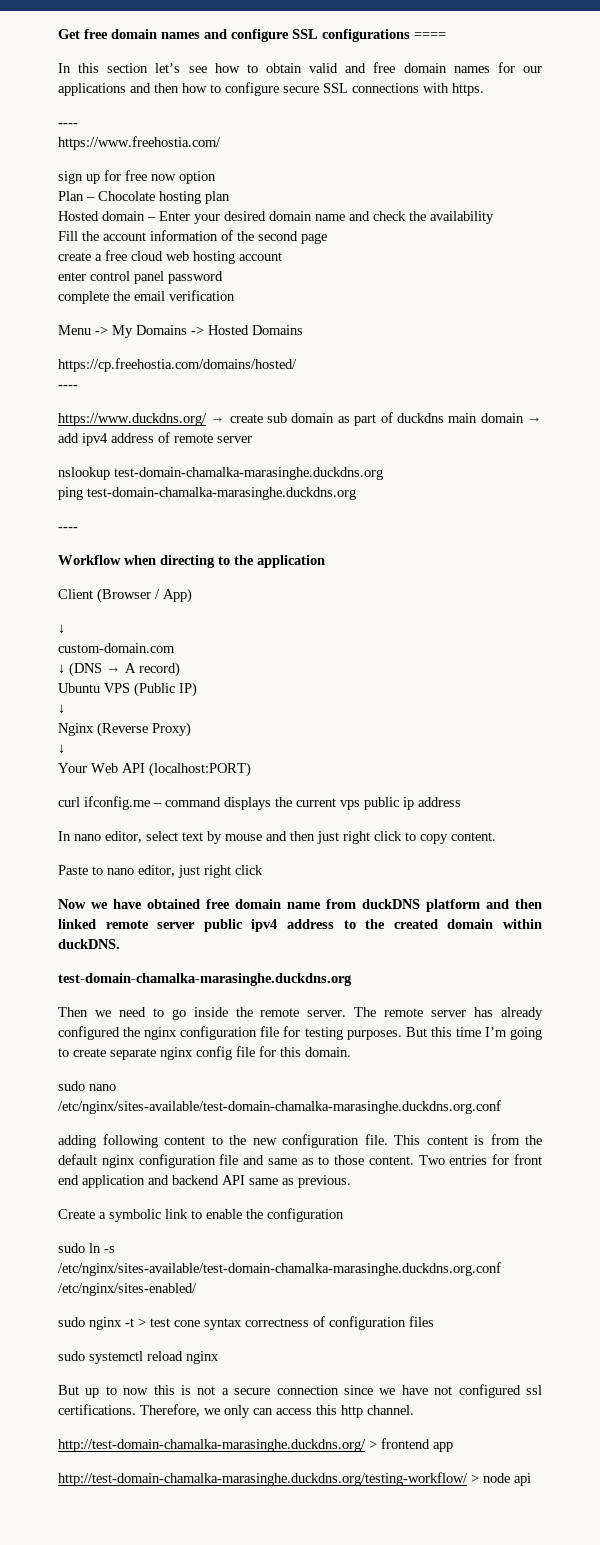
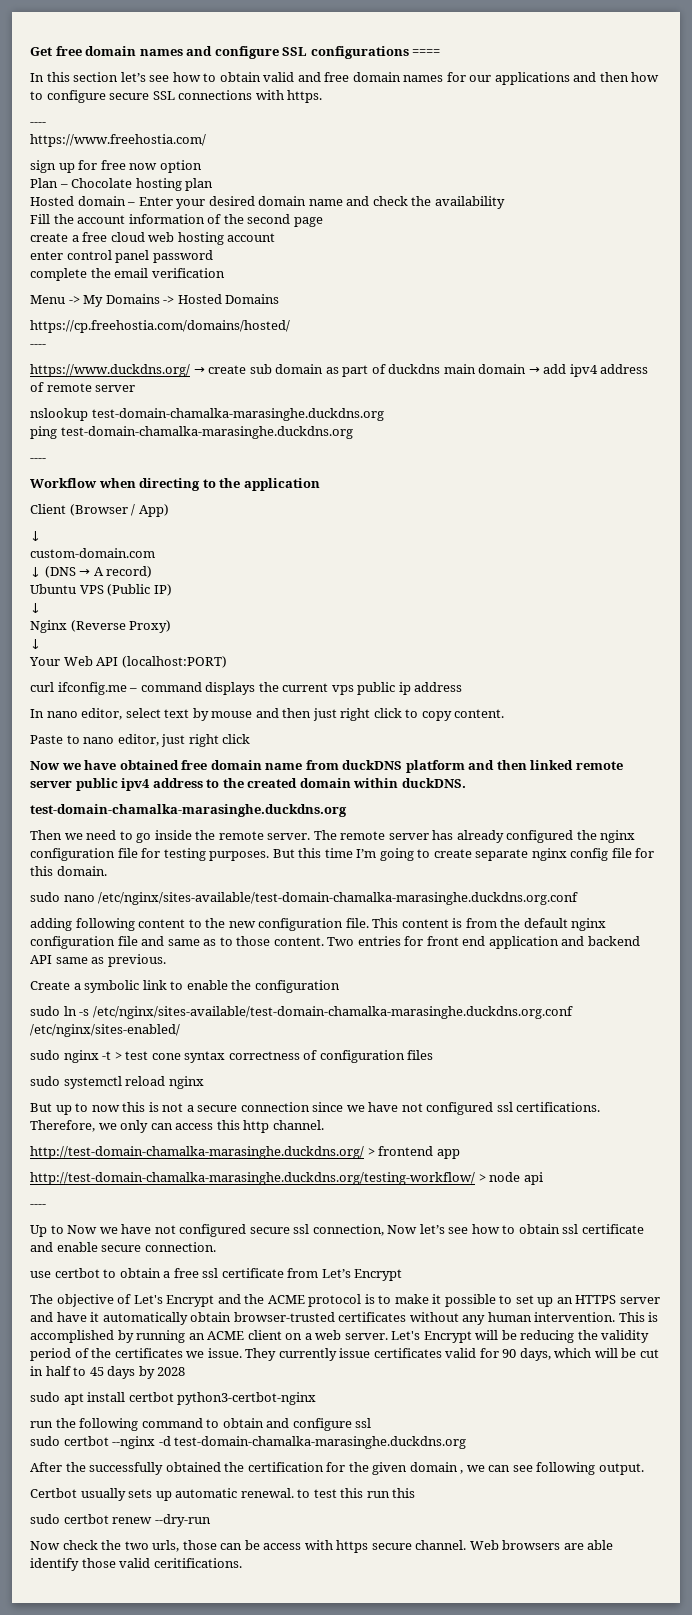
(531, 1479) none -> [30,1204,46,1208] [30,1224,644,1237] [30,1242,216,1252] [30,1268,403,1281] [30,1294,660,1307] [30,1312,659,1325] [30,1330,650,1343] [30,1348,659,1361] [30,1366,186,1379] [30,1392,317,1405] [30,1418,372,1431] [30,1436,467,1449] [30,1462,644,1475] [30,1488,416,1501] [30,1514,211,1527] [30,1540,614,1553] [30,1558,242,1571] // ---- // Up to Now we have not configured secure ssl connection, Now let’s see how to obtain ssl certificate and enable secure connection. // use certbot to obtain a free ssl certificate from Let’s Encrypt // The objective of Let's Encrypt and the ACME protocol is to make it possible to set up an HTTPS server and have it automatically obtain browser-trusted certificates without any human intervention. This is accomplished by running an ACME client on a web server. Let's Encrypt will be reducing the validity period of the certificates we issue. They currently issue certificates valid for 90 days, which will be cut in half to 45 days by 2028 // sudo apt install certbot python3-certbot-nginx // run the following command to obtain and configure ssl // sudo certbot --nginx -d test-domain-chamalka-marasinghe.duckdns.org // After the successfully obtained the certification for the given domain , we can see following output. // Certbot usually sets up automatic renewal. to test this run this // sudo certbot renew --dry-run // Now check the two urls, those can be access with https secure channel. Web browsers are able identify those valid ceritifications.

